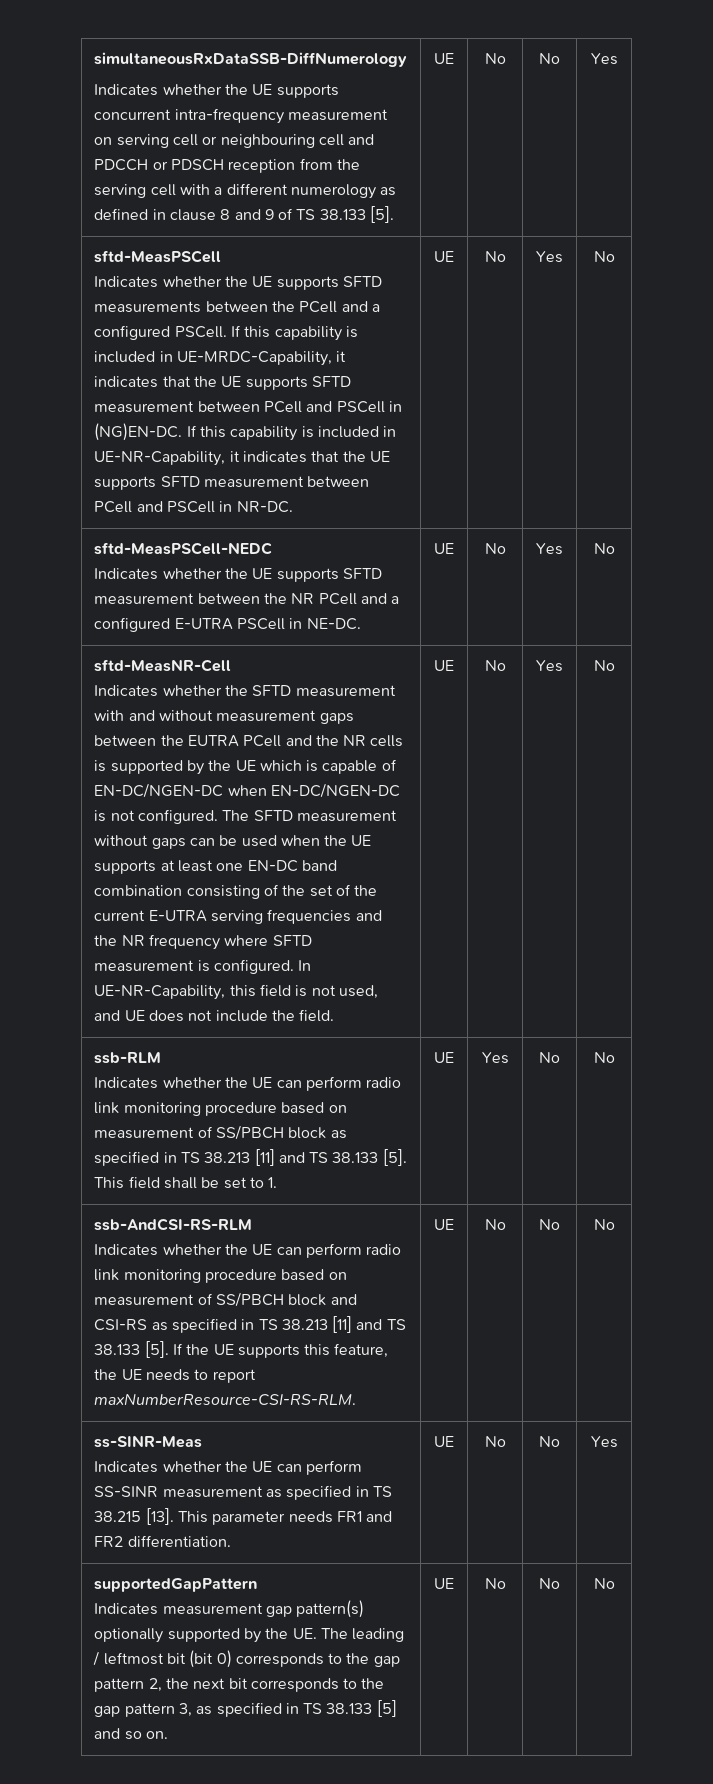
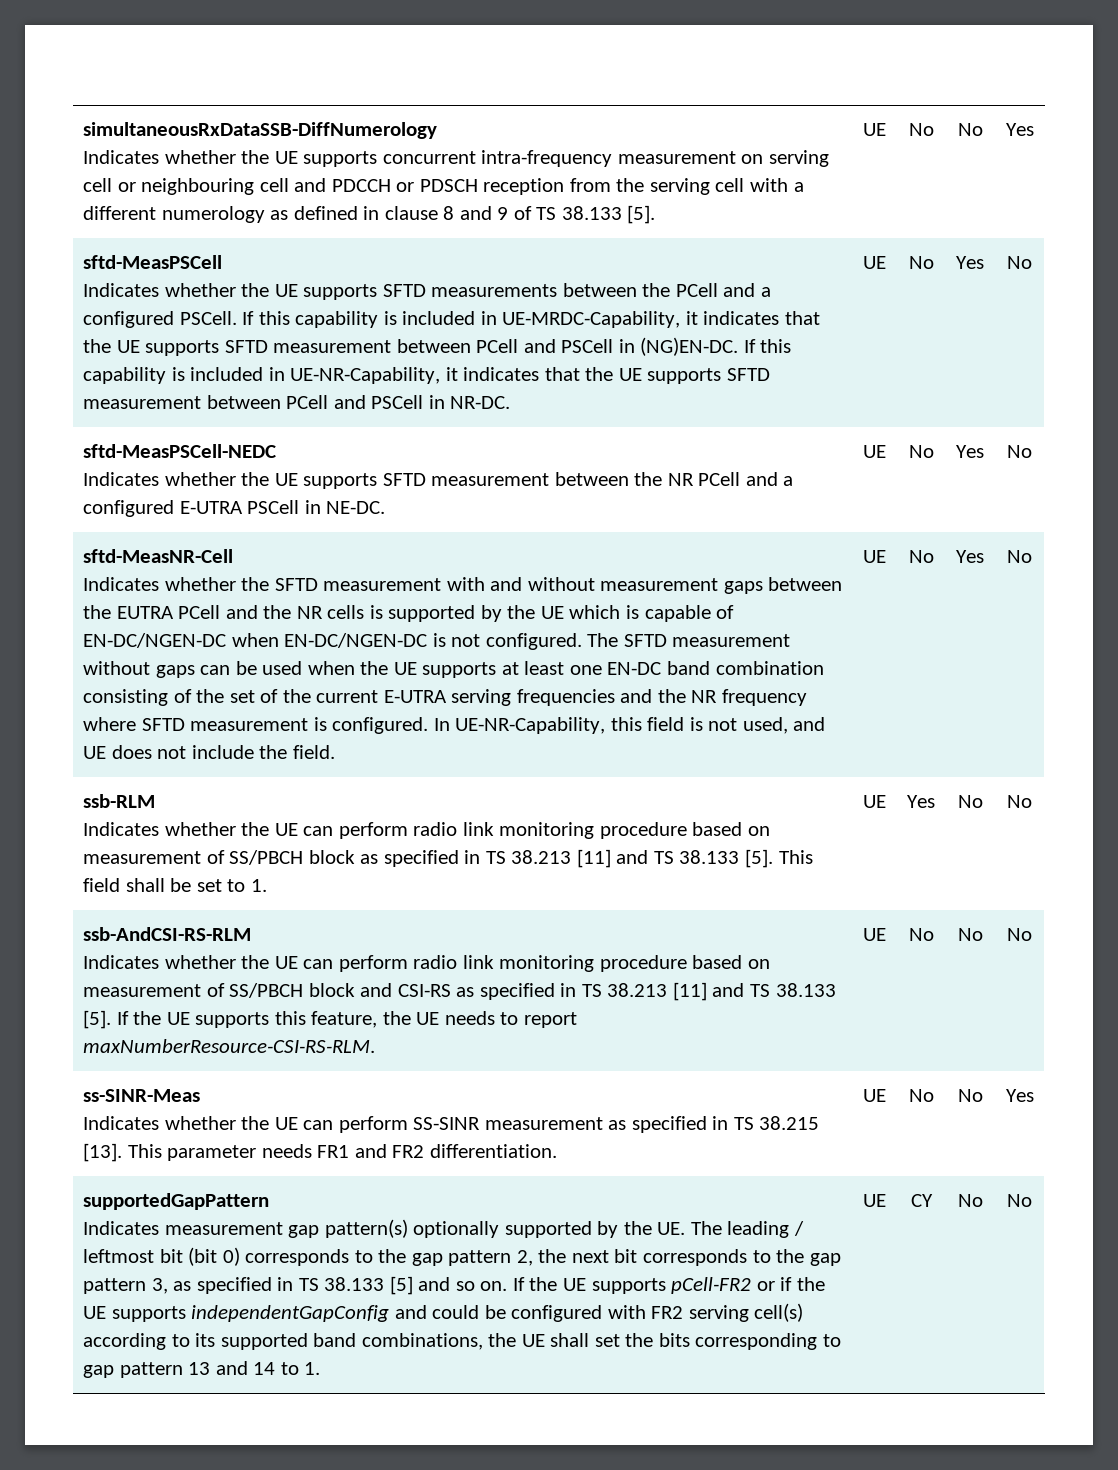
[434,1578,454,1589] [484,1578,506,1589] [539,1578,560,1589] [593,1578,615,1589] | UE | No | No | No -> [512,1277,825,1294] [83,1303,804,1322] [83,1333,841,1350] [83,1361,321,1378] [863,1194,886,1207] [910,1194,933,1207] [957,1194,983,1207] [1007,1194,1032,1207] If the UE supports pCell-FR2 or if the UE supports independentGapConfig and could be configured with FR2 serving cell(s) according to its supported band combinations, the UE shall set the bits corresponding to gap pattern 13 and 14 to 1. | UE | CY | No | No

